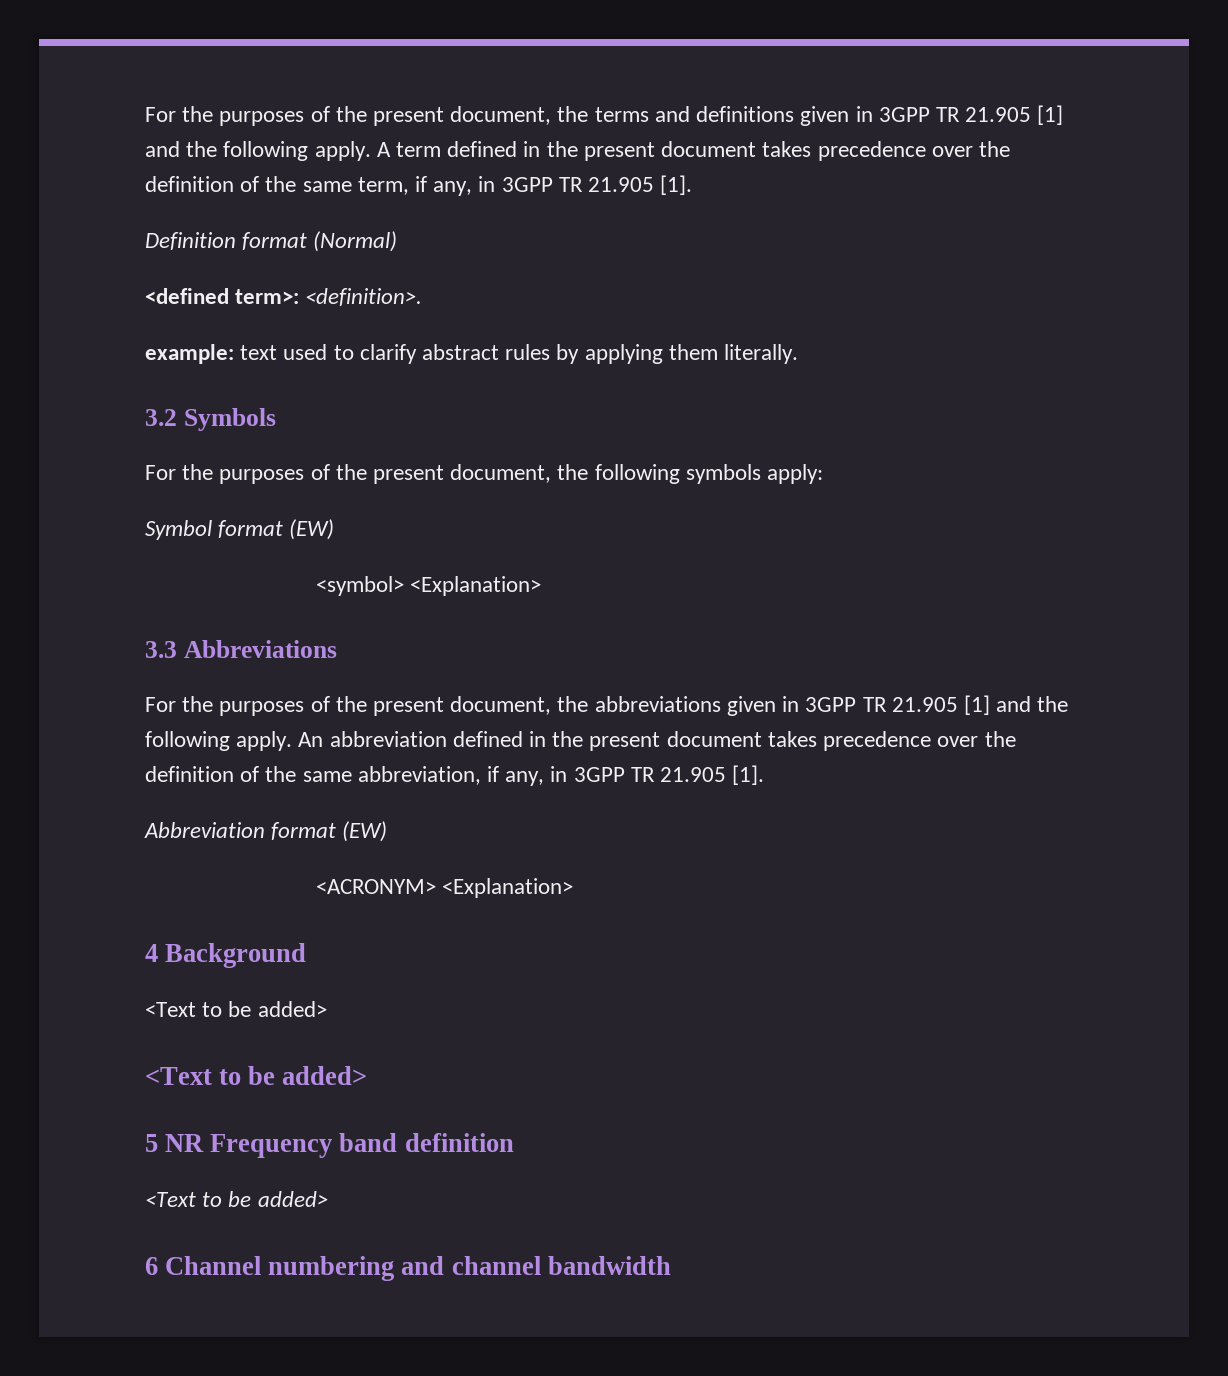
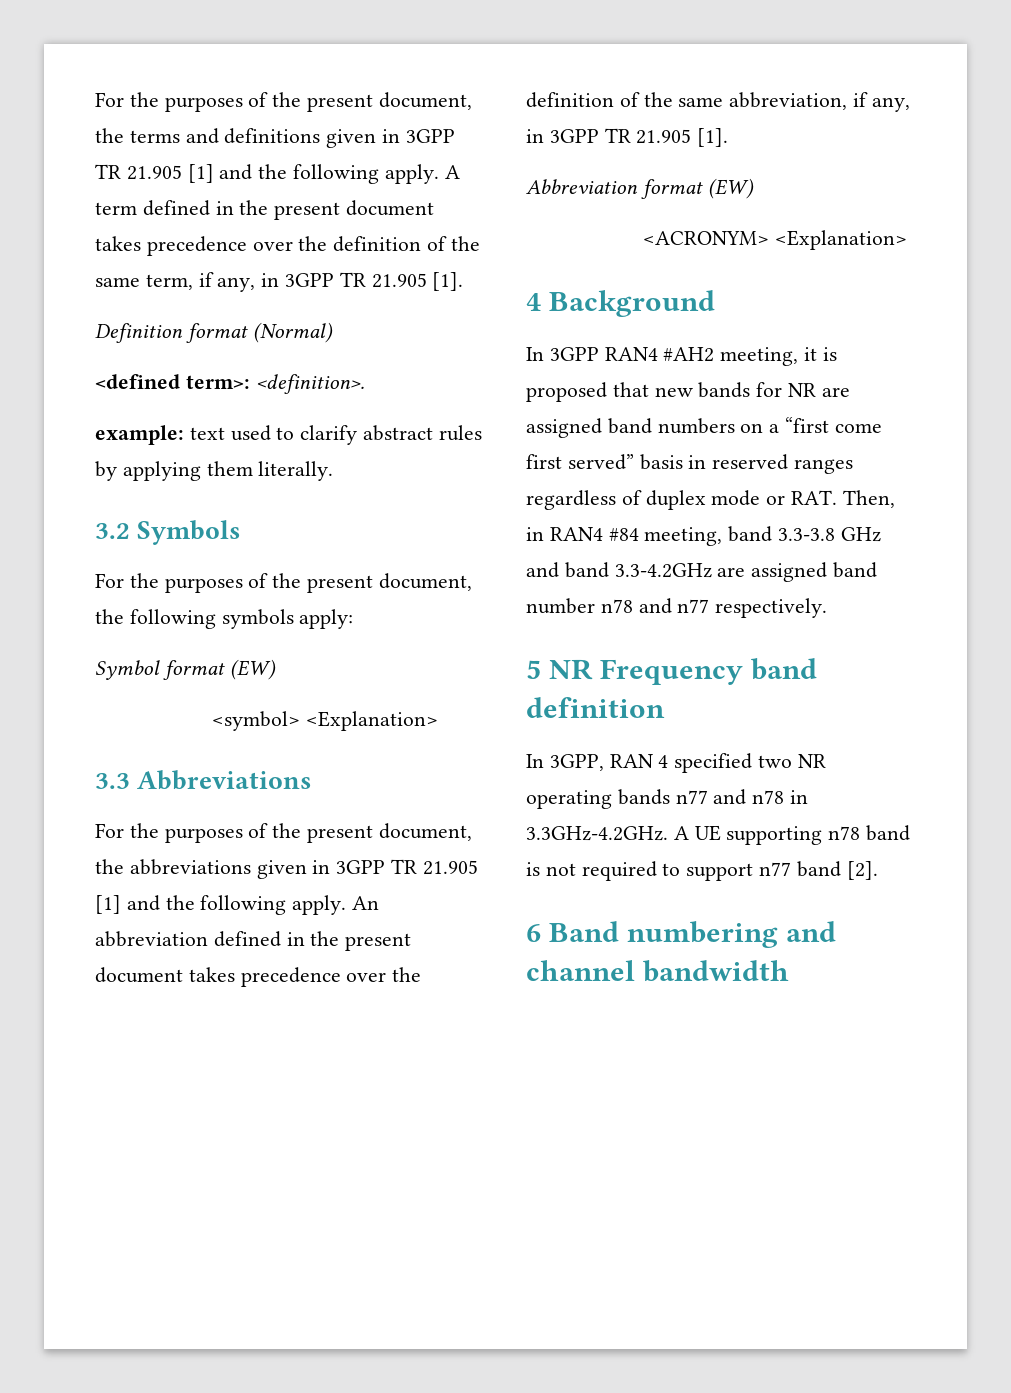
[145,1001,327,1017] [145,1066,368,1085] <Text to be added> // <Text to be added> -> [526,347,837,366] [526,382,850,402] [526,417,882,438] [526,454,854,474] [526,490,895,510] [526,526,881,546] [526,562,878,582] [526,598,828,618] In 3GPP RAN4 #AH2 meeting, it is proposed that new bands for NR are assigned band numbers on a “first come first served” basis in reserved ranges regardless of duplex mode or RAT. Then, in RAN4 #84 meeting, band 3.3-3.8 GHz and band 3.3-4.2GHz are assigned band number n78 and n77 respectively.
[145,1191,328,1207] <Text to be added> -> [526,753,826,773] [526,789,809,809] [526,825,911,845] [526,861,878,881] In 3GPP, RAN 4 specified two NR operating bands n77 and n78 in 3.3GHz-4.2GHz. A UE supporting n78 band is not required to support n77 band [2].
[165,1256,262,1275] Channel -> [549,921,620,942] Band

